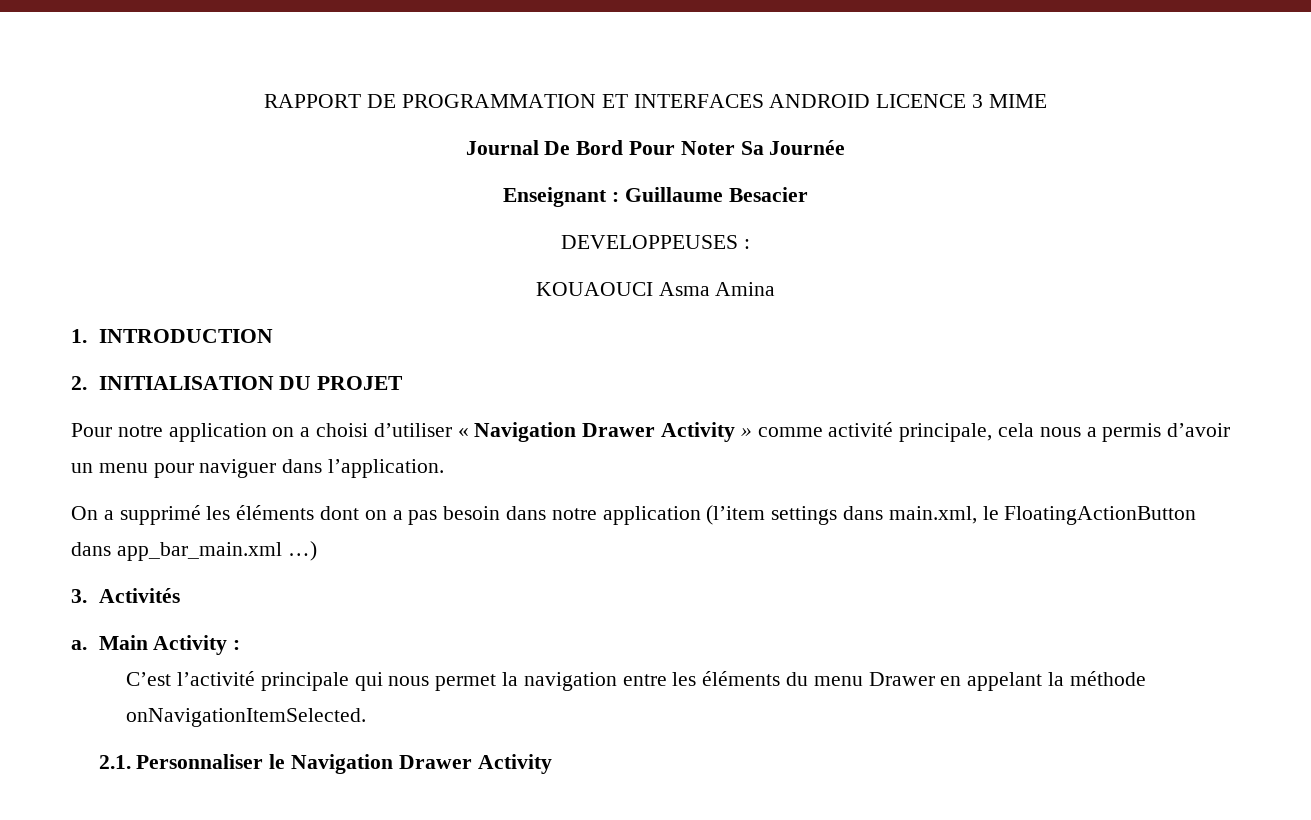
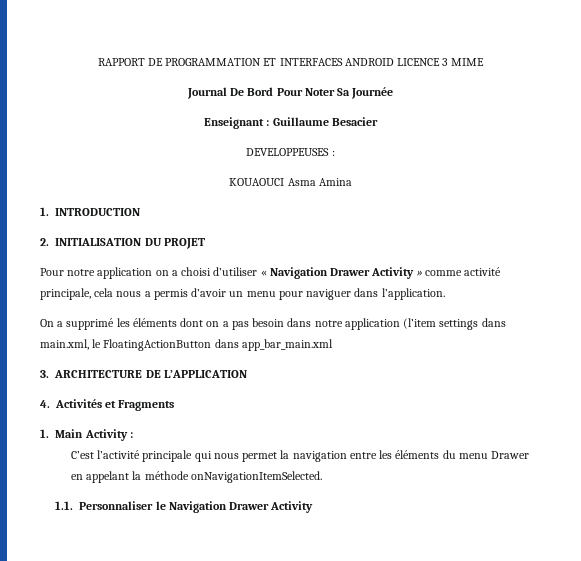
[287,541,317,561] [71,588,180,603] [71,640,87,650] …) // 3. Activités // a. -> [40,370,247,378] [40,399,175,411] [40,429,49,438] // 3. ARCHITECTURE DE L’APPLICATION // 4. Activités et Fragments // 1.
[98,755,131,769] 2.1. -> [55,501,74,510] 1.1.

